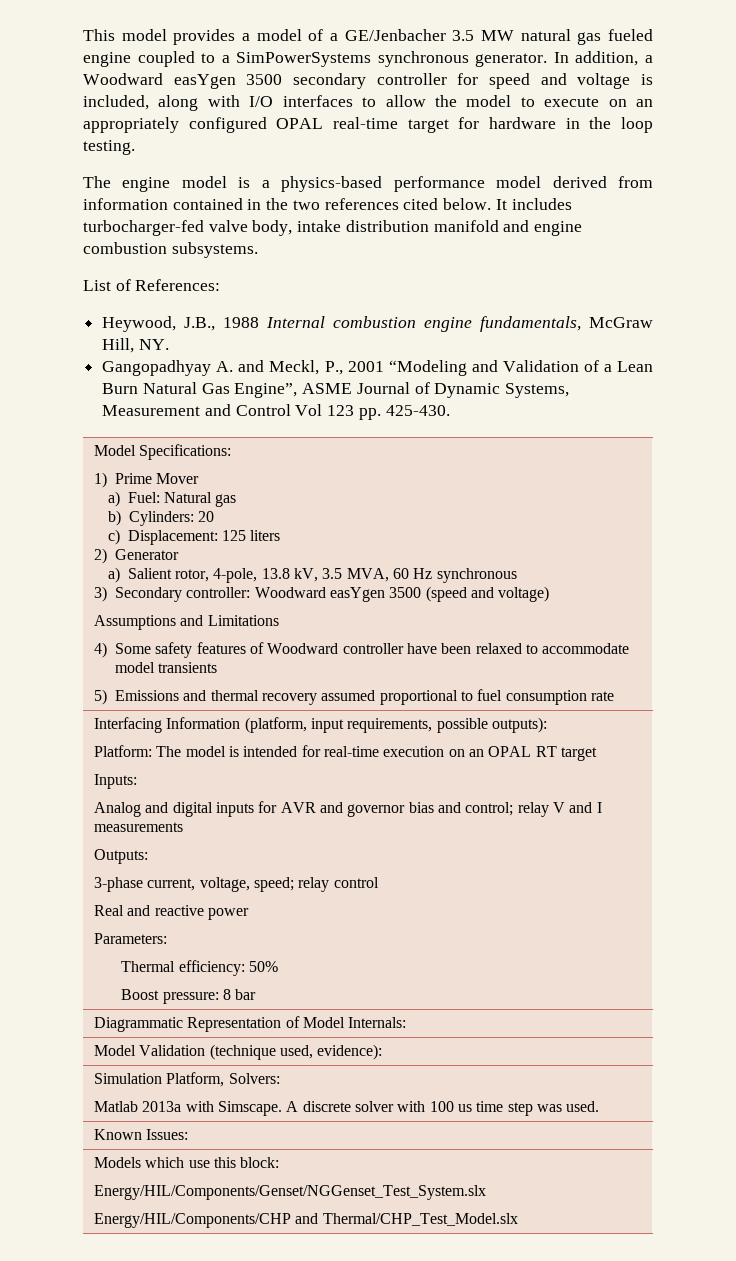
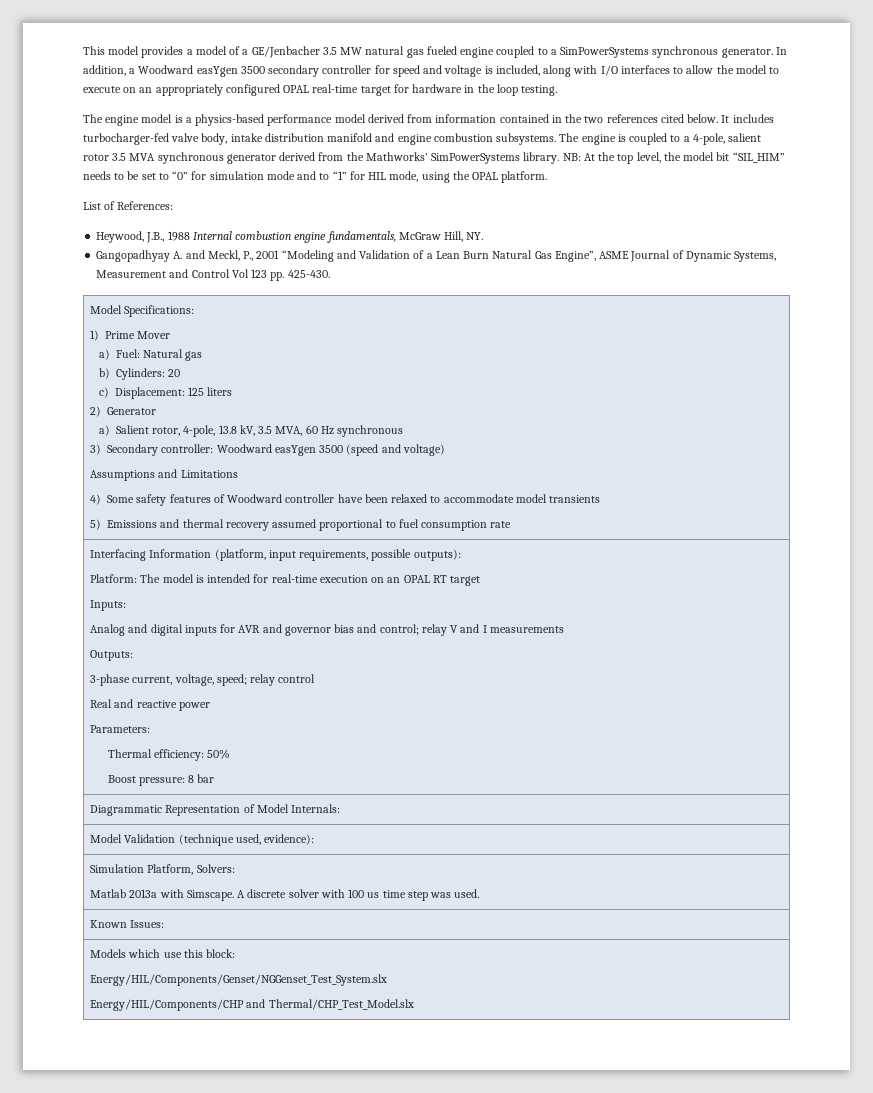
(258, 250) none -> [559,133,762,145] [83,152,785,164] [83,171,548,183] The engine is coupled to a 4-pole, salient rotor 3.5 MVA synchronous generator derived from the Mathworks’ SimPowerSystems library. NB: At the top level, the model bit “SIL_HIM” needs to be set to “0” for simulation mode and to “1” for HIL mode, using the OPAL platform.

